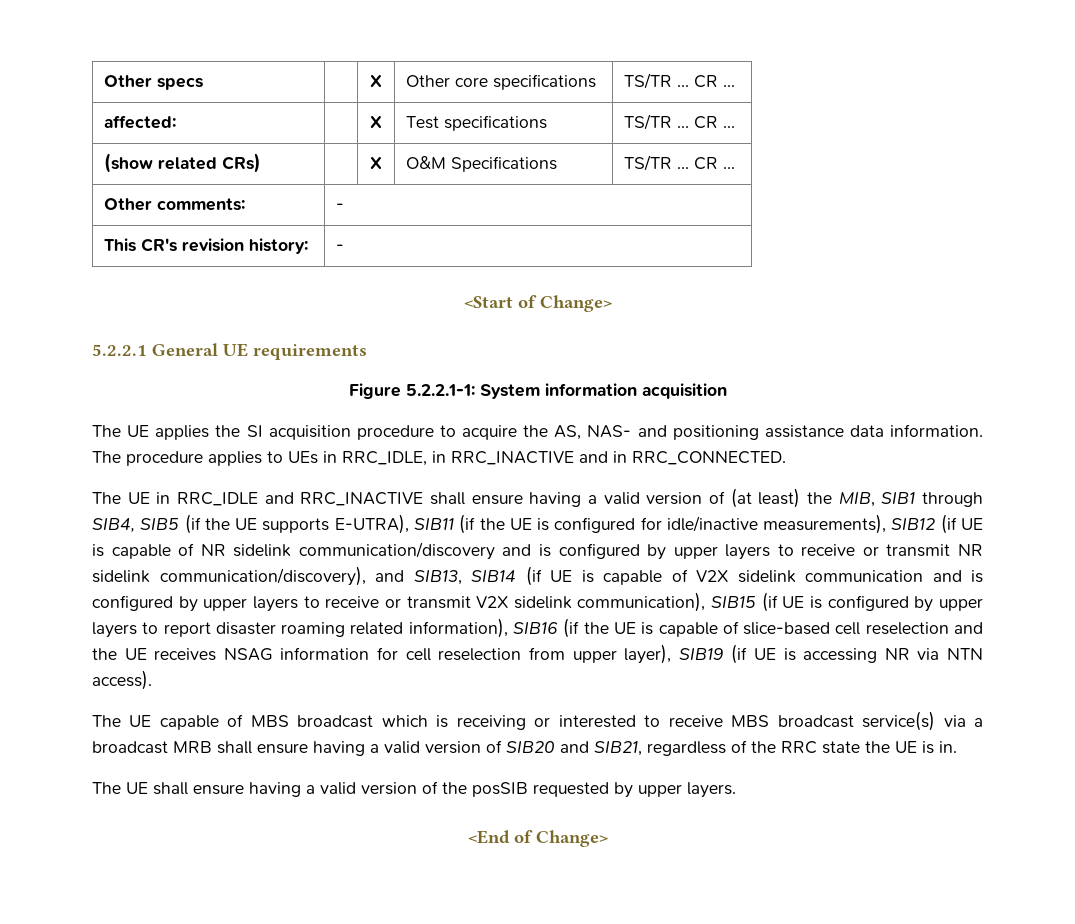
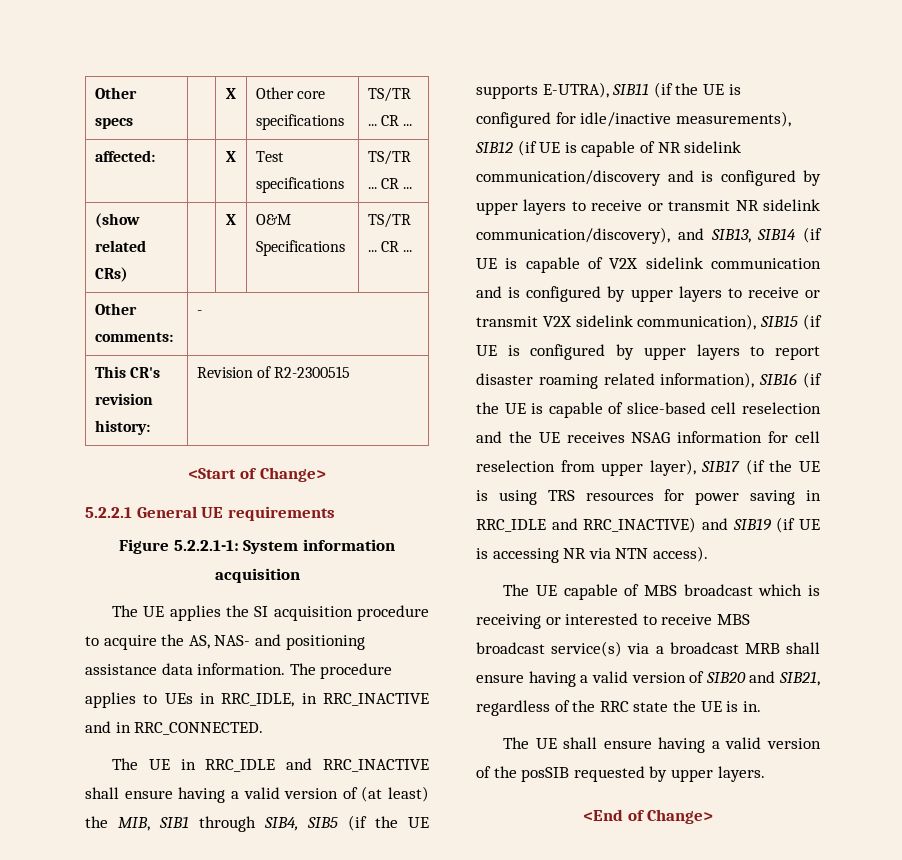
[336,244,345,251] - -> [196,366,351,378] Revision of R2-2300515
(672, 654) none -> [701,459,820,475] [476,489,821,505] [476,517,728,533] SIB17 (if the UE is using TRS resources for power saving in RRC_IDLE and RRC_INACTIVE) and

